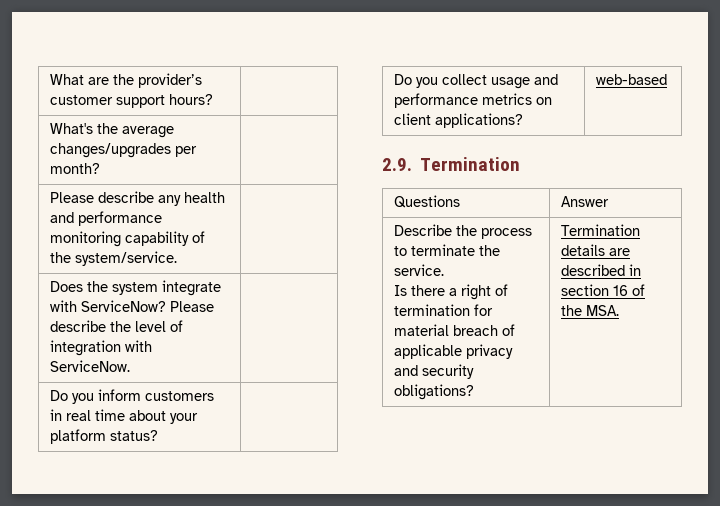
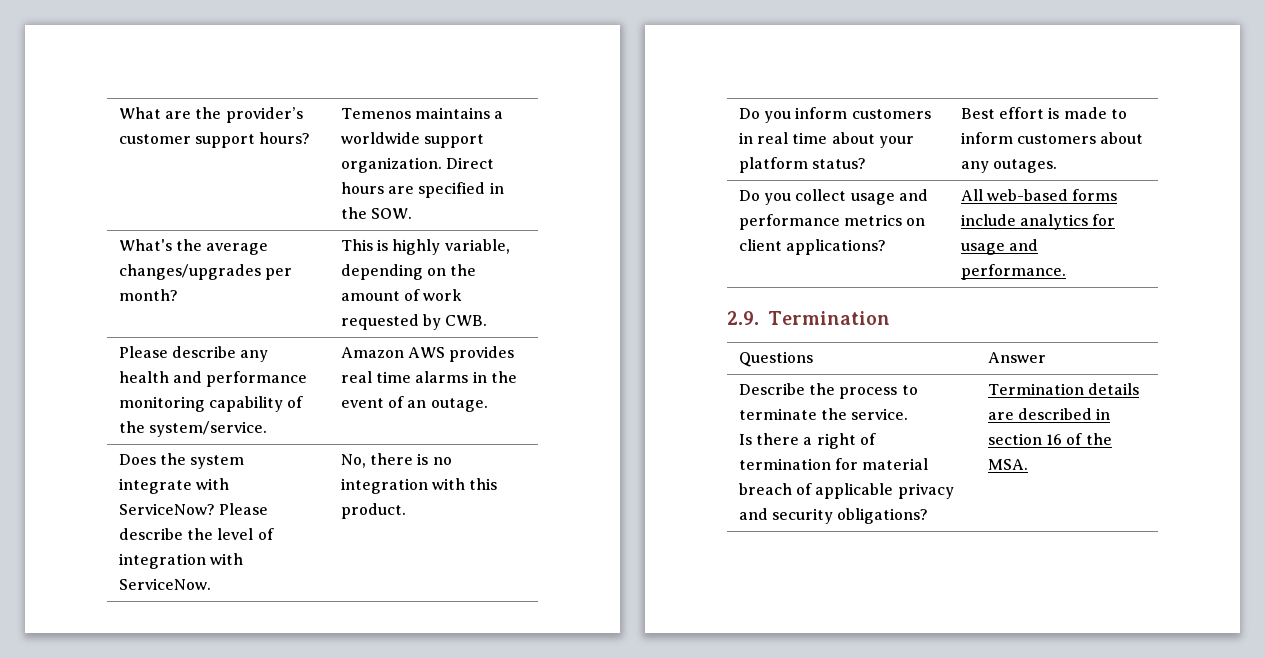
(214, 99) none -> [340,107,504,119] [340,132,484,148] [340,157,494,173] [340,182,504,198] [340,207,412,219] Temenos maintains a worldwide support organization. Direct hours are specified in the SOW.
(101, 168) none -> [340,239,510,255] [340,264,477,280] [340,289,463,301] [340,314,488,330] This is highly variable, depending on the amount of work requested by CWB.
(178, 258) none -> [340,346,515,362] [340,371,517,383] [340,396,488,412] Amazon AWS provides real time alarms in the event of an outage.
(131, 366) none -> [340,453,452,468] [340,478,498,494] [340,503,406,519] No, there is no integration with this product.
(159, 435) none -> [960,107,1127,119] [960,132,1144,144] [960,159,1057,173] Best effort is made to inform customers about any outages.
(524, 120) none -> [960,189,983,201] All
(668, 79) none -> [1072,189,1118,201] [960,214,1116,230] [960,239,1038,255] [960,264,1066,280] forms include analytics for usage and performance.

